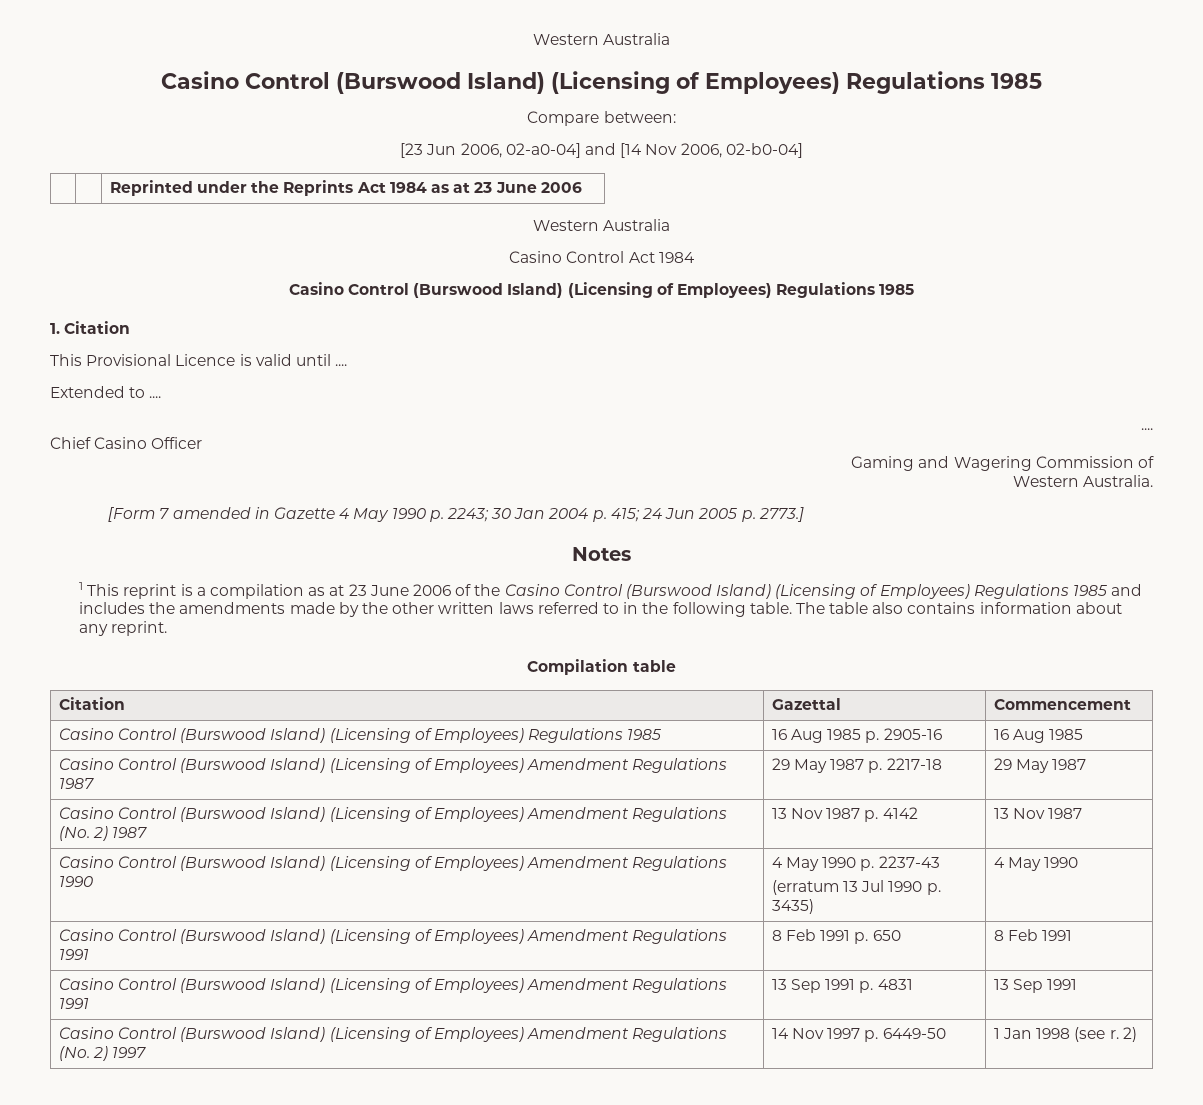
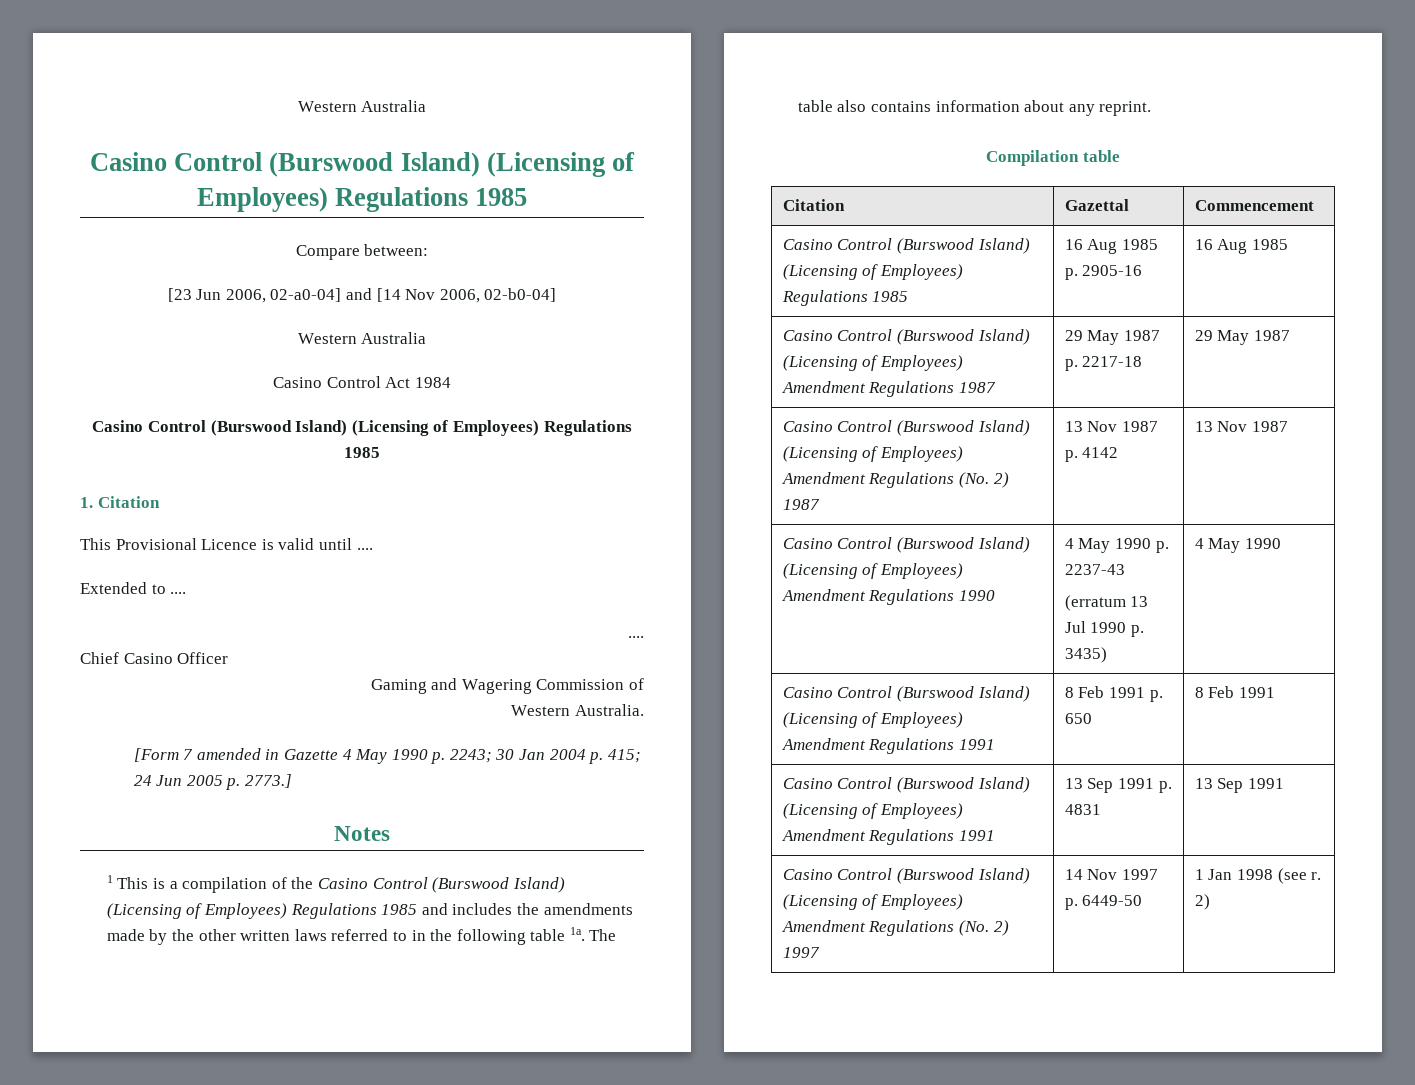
[109,180,582,196] // | | Reprinted under the Reprints Act 1984 as at 23 June 2006 -> (557, 295) none
[123,584,177,599] reprint -> (149, 883) none
[308,584,451,596] as at 23 June 2006 -> (268, 885) none
[749,602,792,614] table. -> [530,927,585,941] table 1a.

